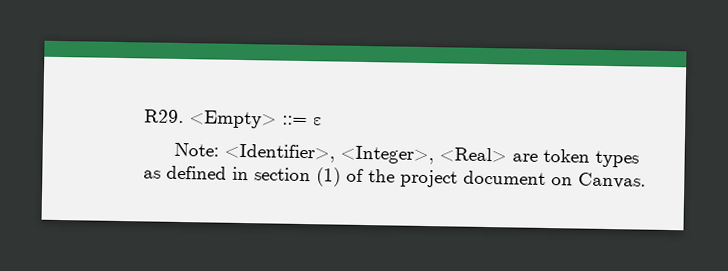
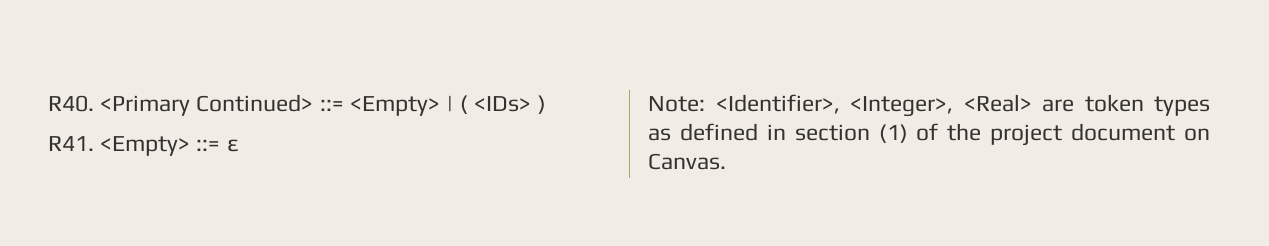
[144,109,184,124] R29. -> [48,94,546,116] [48,136,94,151] R40. <Primary Continued> ::= <Empty> | ( <IDs> ) // R41.

